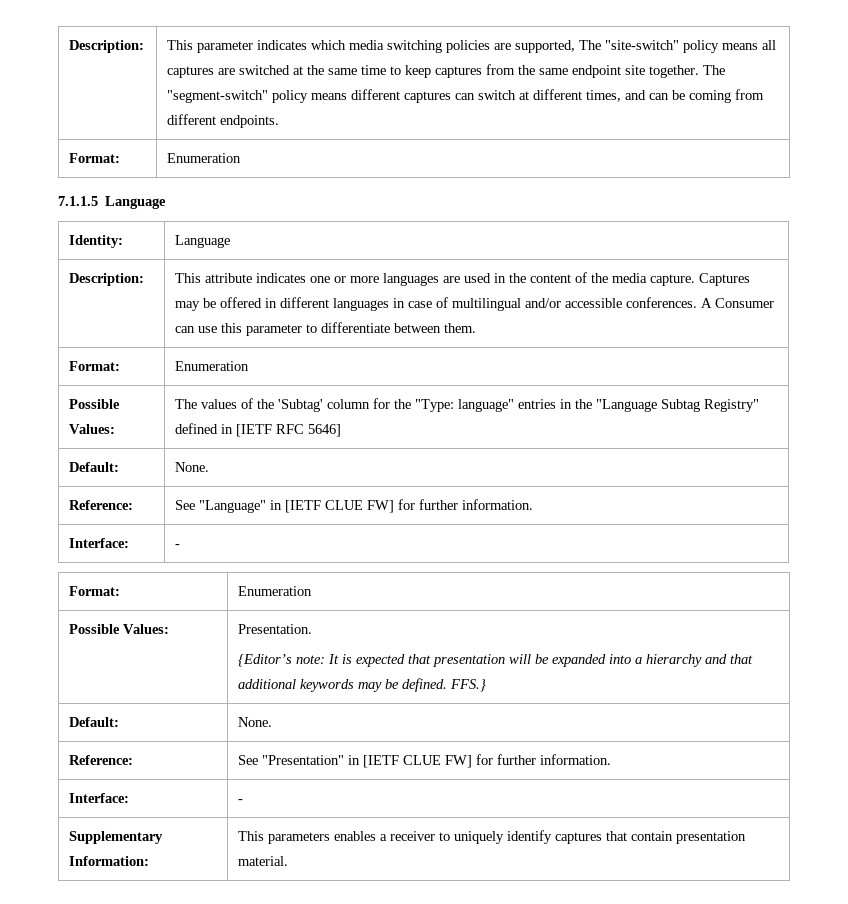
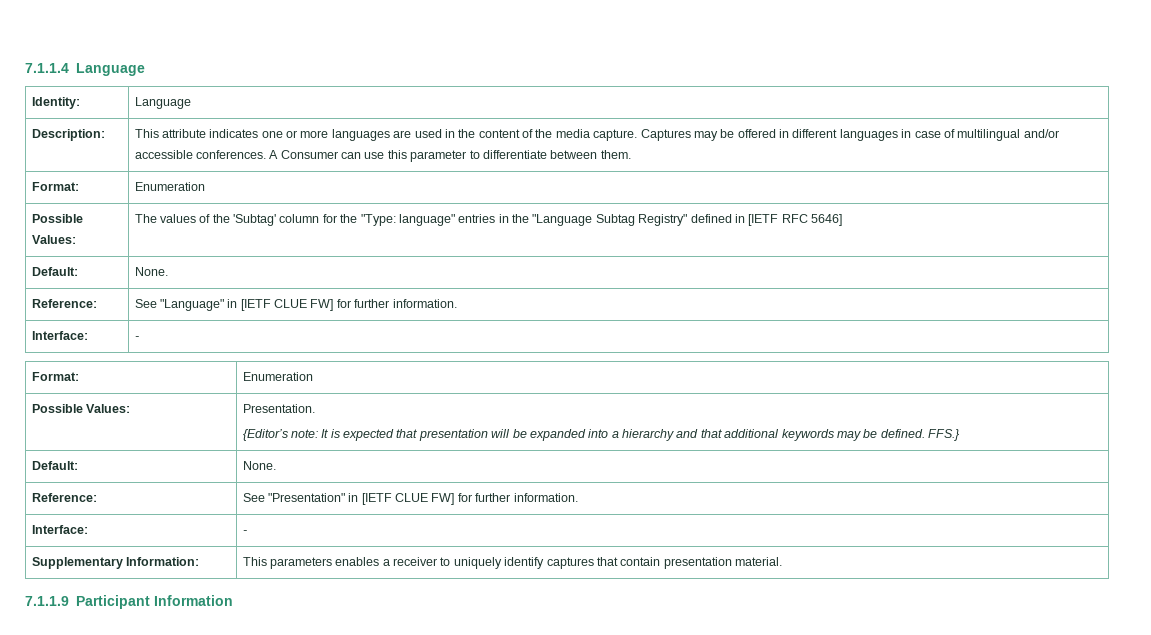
[69,40,145,53] [167,40,777,53] [167,64,726,78] [167,89,765,103] [167,114,280,128] [69,153,121,163] [167,153,242,163] [58,196,98,206] Description: | This parameter indicates which media switching policies are supported, The "site-switch" policy means all captures are switched at the same time to keep captures from the same endpoint site together. The "segment-switch" policy means different captures can switch at different times, and can be coming from different endpoints. // Format: | Enumeration // 7.1.1.5 -> [25,63,69,73] 7.1.1.4
(289, 861) none -> [25,595,233,609] // 7.1.1.9 Participant Information

